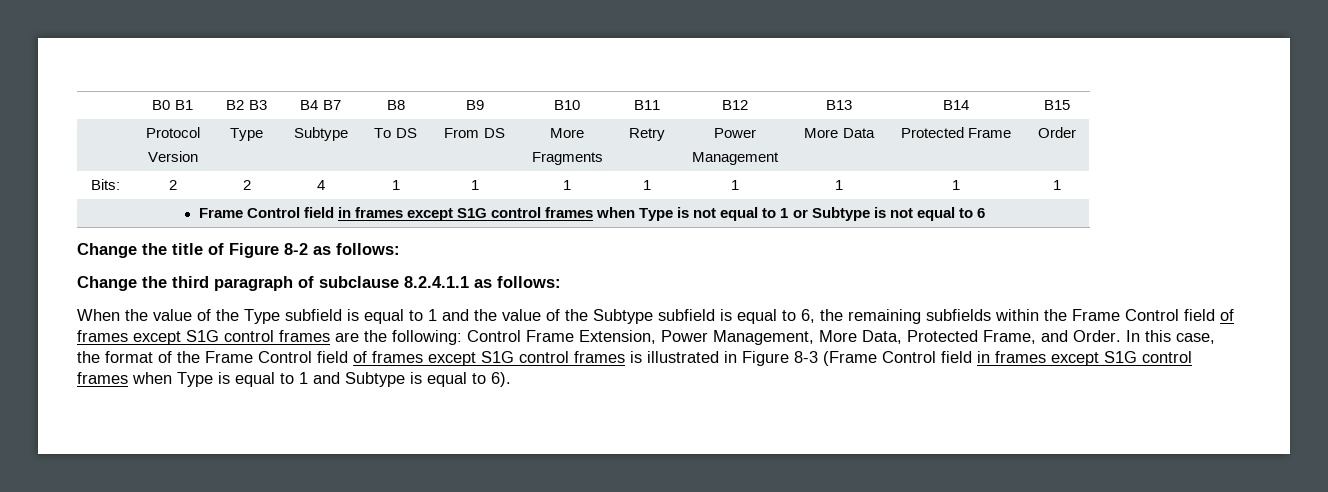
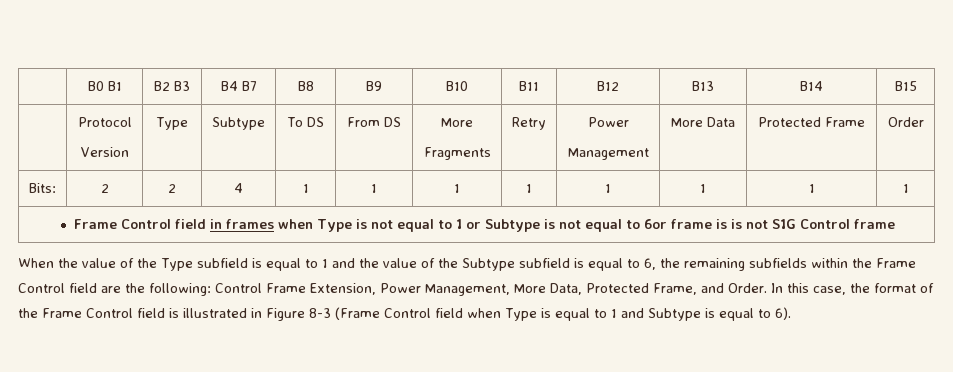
[406,207,594,221] except S1G control frames -> (274, 224) none
[976,208,985,218] [77,243,400,258] [77,276,561,291] 6 // Change the title of Figure 8-2 as follows: // Change the third paragraph of subclause 8.2.4.1.1 as follows: -> [643,219,895,229] 6or frame is is not S1G Control frame
[1220,309,1234,321] [77,330,330,345] of frames except S1G control frames -> (97, 288) none
[353,351,625,366] of frames except S1G control frames -> (165, 313) none
[977,351,1192,366] [77,372,128,384] in frames except S1G control frames -> (463, 313) none

